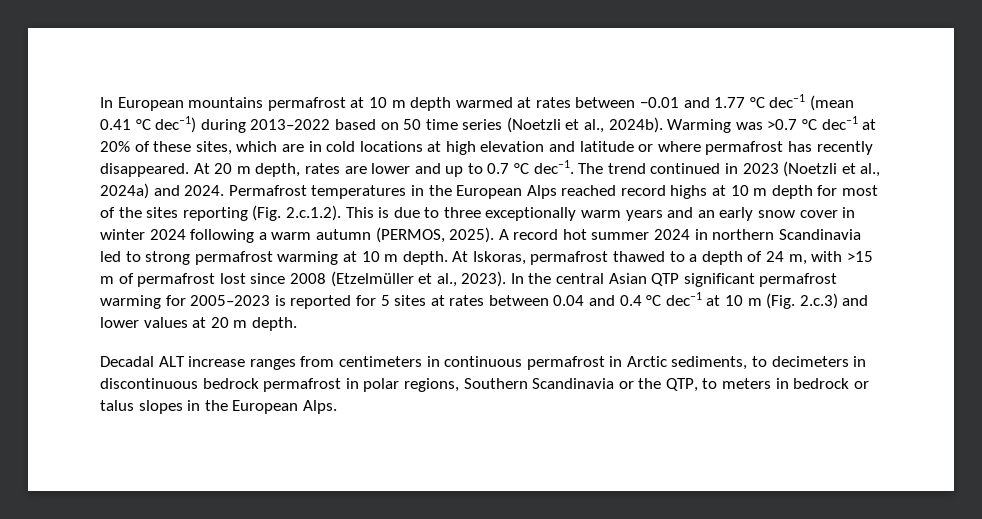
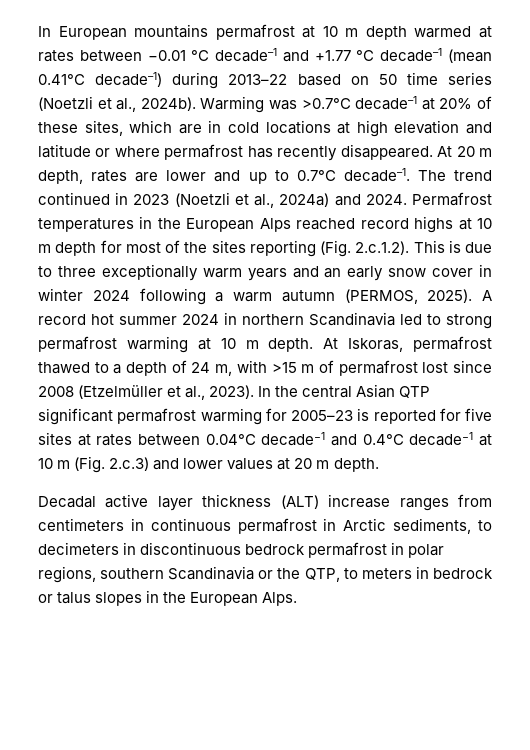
[683,94,855,111] [100,116,331,133] and 1.77 °C dec–1 (mean 0.41 °C dec–1) during 2013–2022 -> [191,48,492,63] [38,72,288,89] °C decade–1 and +1.77 °C decade–1 (mean 0.41°C decade–1) during 2013–22
[767,116,858,130] >0.7 °C dec–1 -> [301,96,418,110] >0.7°C decade–1
[487,160,574,174] 0.7 °C dec–1. -> [296,168,410,182] 0.7°C decade–1.
[190,295,271,306] 2005–2023 -> [291,410,353,421] 2005–23
[380,295,390,306] 5 -> [465,408,492,421] five
[553,292,702,306] 0.04 and 0.4 °C dec–1 -> [205,432,474,446] 0.04°C decade−1 and 0.4°C decade−1
[158,356,185,367] ALT -> [105,494,319,511] active layer thickness (ALT)
[463,378,528,389] Southern -> [100,568,165,579] southern

